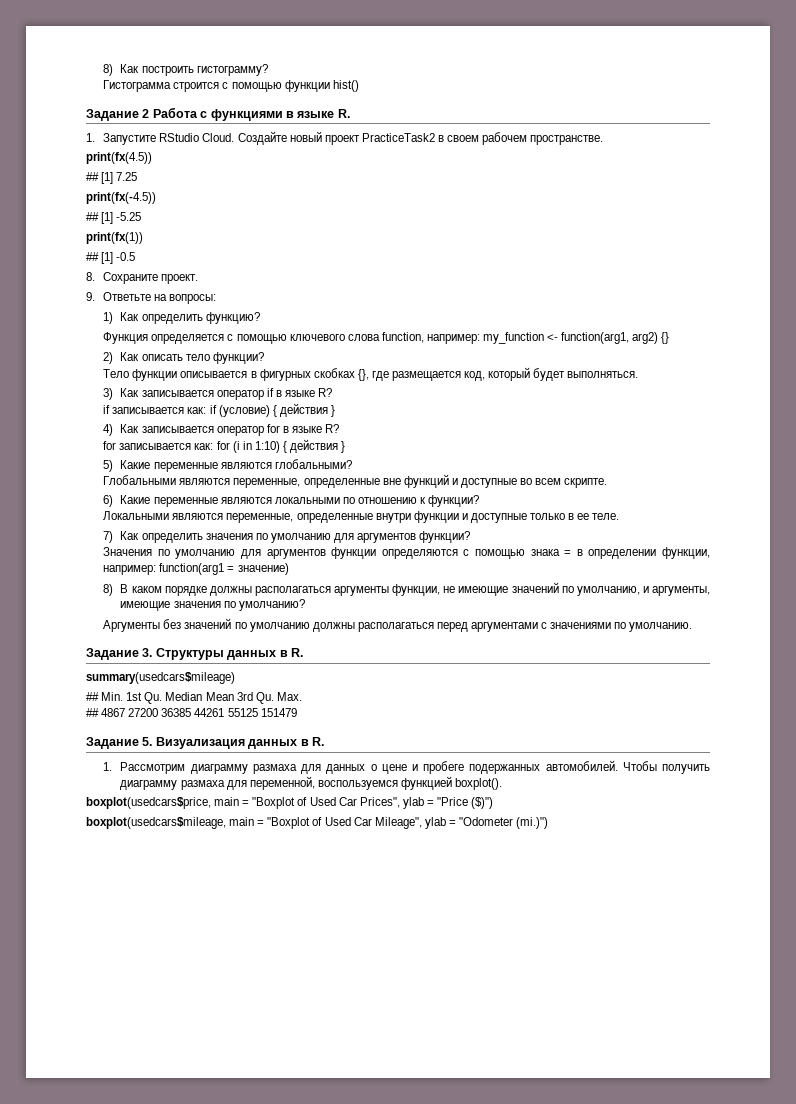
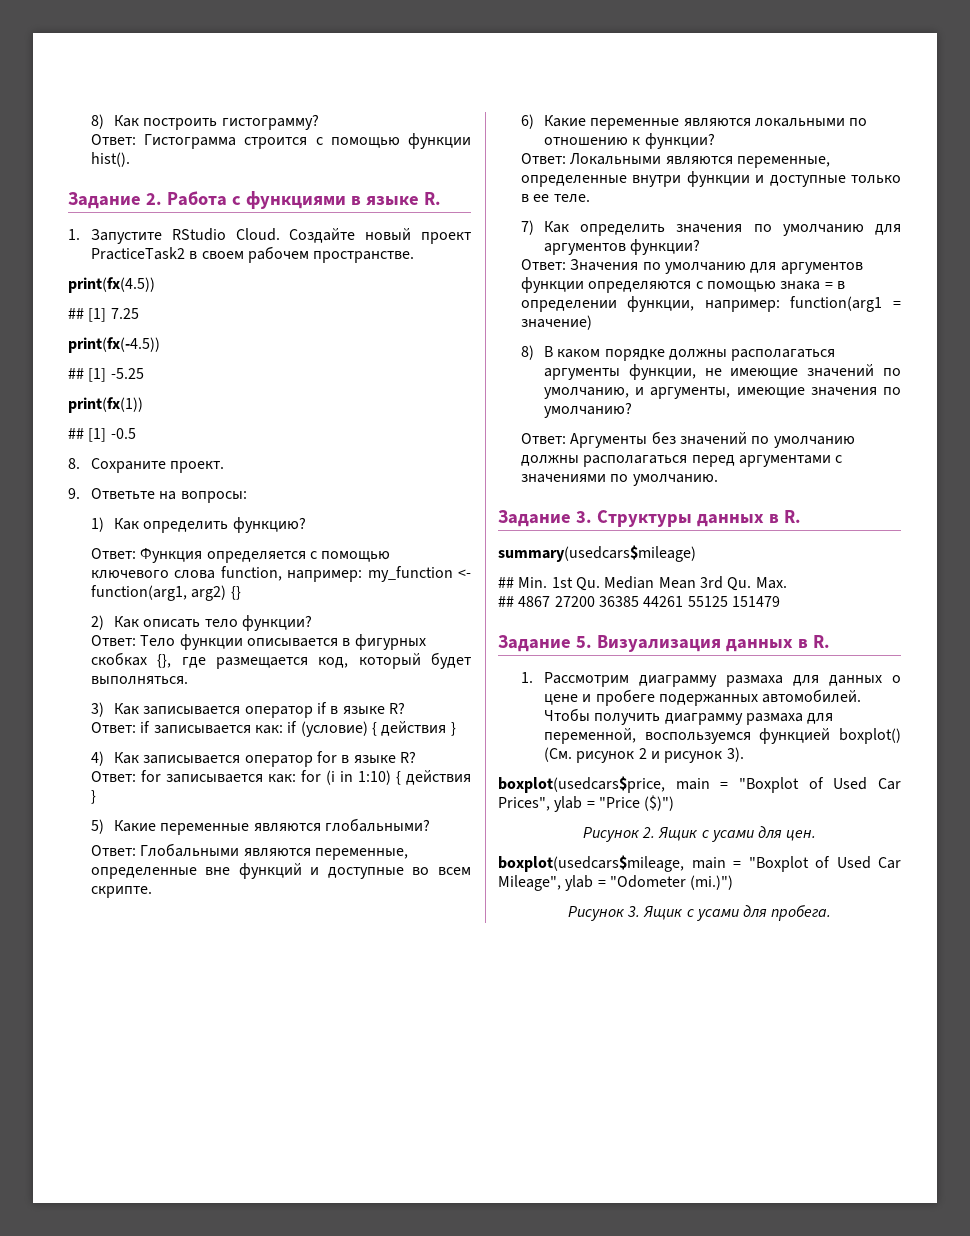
(268, 70) none -> [90,134,136,145] Ответ:
[332,80,359,92] [86,109,150,121] hist() // Задание 2 -> [90,152,130,167] [68,192,162,209] hist(). // Задание 2.
(260, 318) none -> [90,548,136,559] Ответ:
(264, 358) none -> [90,635,136,646] Ответ:
(333, 392) none -> [90,722,136,733] Ответ:
(340, 428) none -> [90,771,136,782] Ответ:
(352, 464) none -> [90,845,136,856] Ответ:
(480, 501) none -> [520,153,566,164] Ответ:
(471, 537) none -> [520,259,566,270] Ответ:
(305, 605) none -> [520,433,566,444] Ответ:
[455,778,503,790] boxplot(). -> [839,728,901,744] [543,747,744,763] boxplot() (См. рисунок 2 и рисунок 3).
(494, 803) none -> [582,826,817,842] // Рисунок 2. Ящик с усами для цен.
(549, 823) none -> [567,905,832,921] // Рисунок 3. Ящик с усами для пробега.

